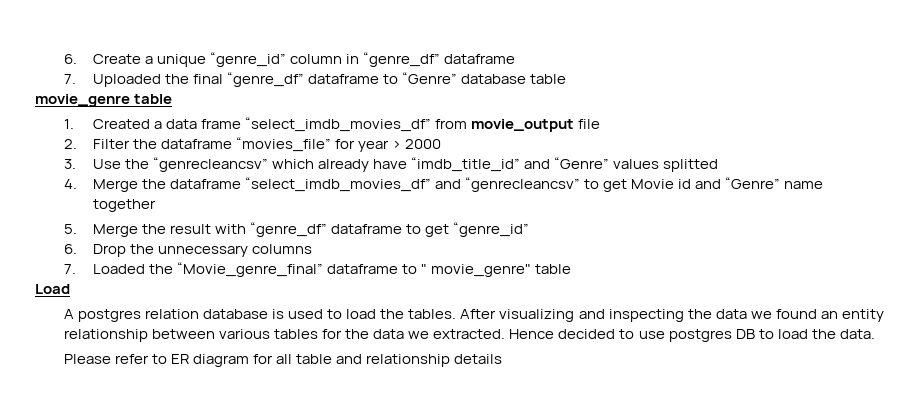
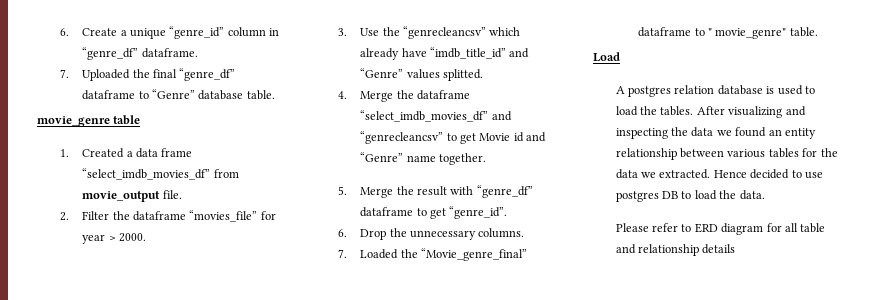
[444,54,516,64] dataframe -> [141,48,198,58] dataframe.
[530,74,567,84] table -> [246,90,275,100] table.
[578,119,601,129] file -> [162,190,182,199] file.
[405,139,442,149] 2000 -> [119,233,147,242] 2000.
[663,159,719,172] splitted -> [443,69,484,81] splitted.
[92,199,156,212] together -> [439,153,487,165] together.
[453,222,530,237] “genre_id” -> [449,206,508,219] “genre_id”.
[252,244,313,254] columns -> [478,228,525,238] columns.
[535,264,572,274] table -> [789,27,818,37] table.
[171,354,190,364] ER -> [694,223,718,233] ERD

